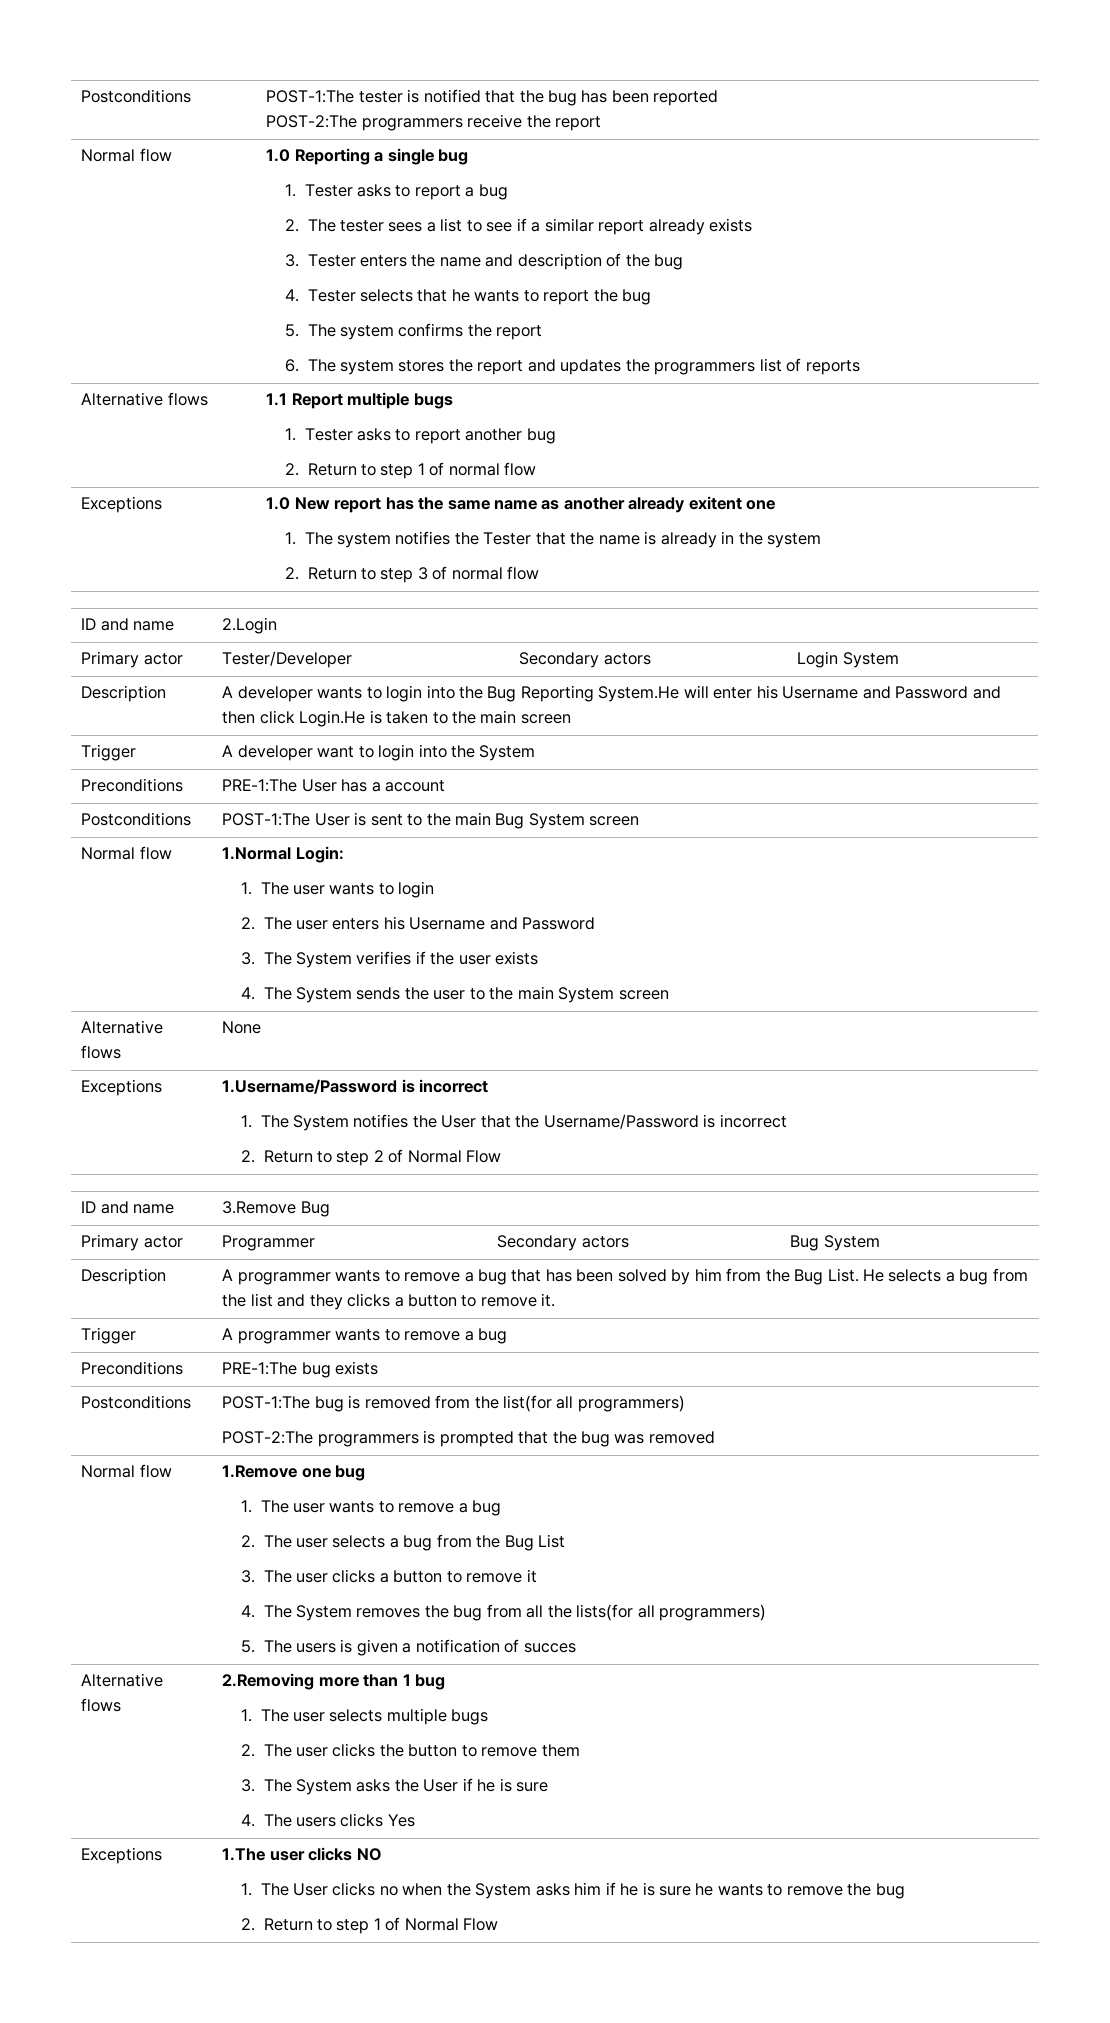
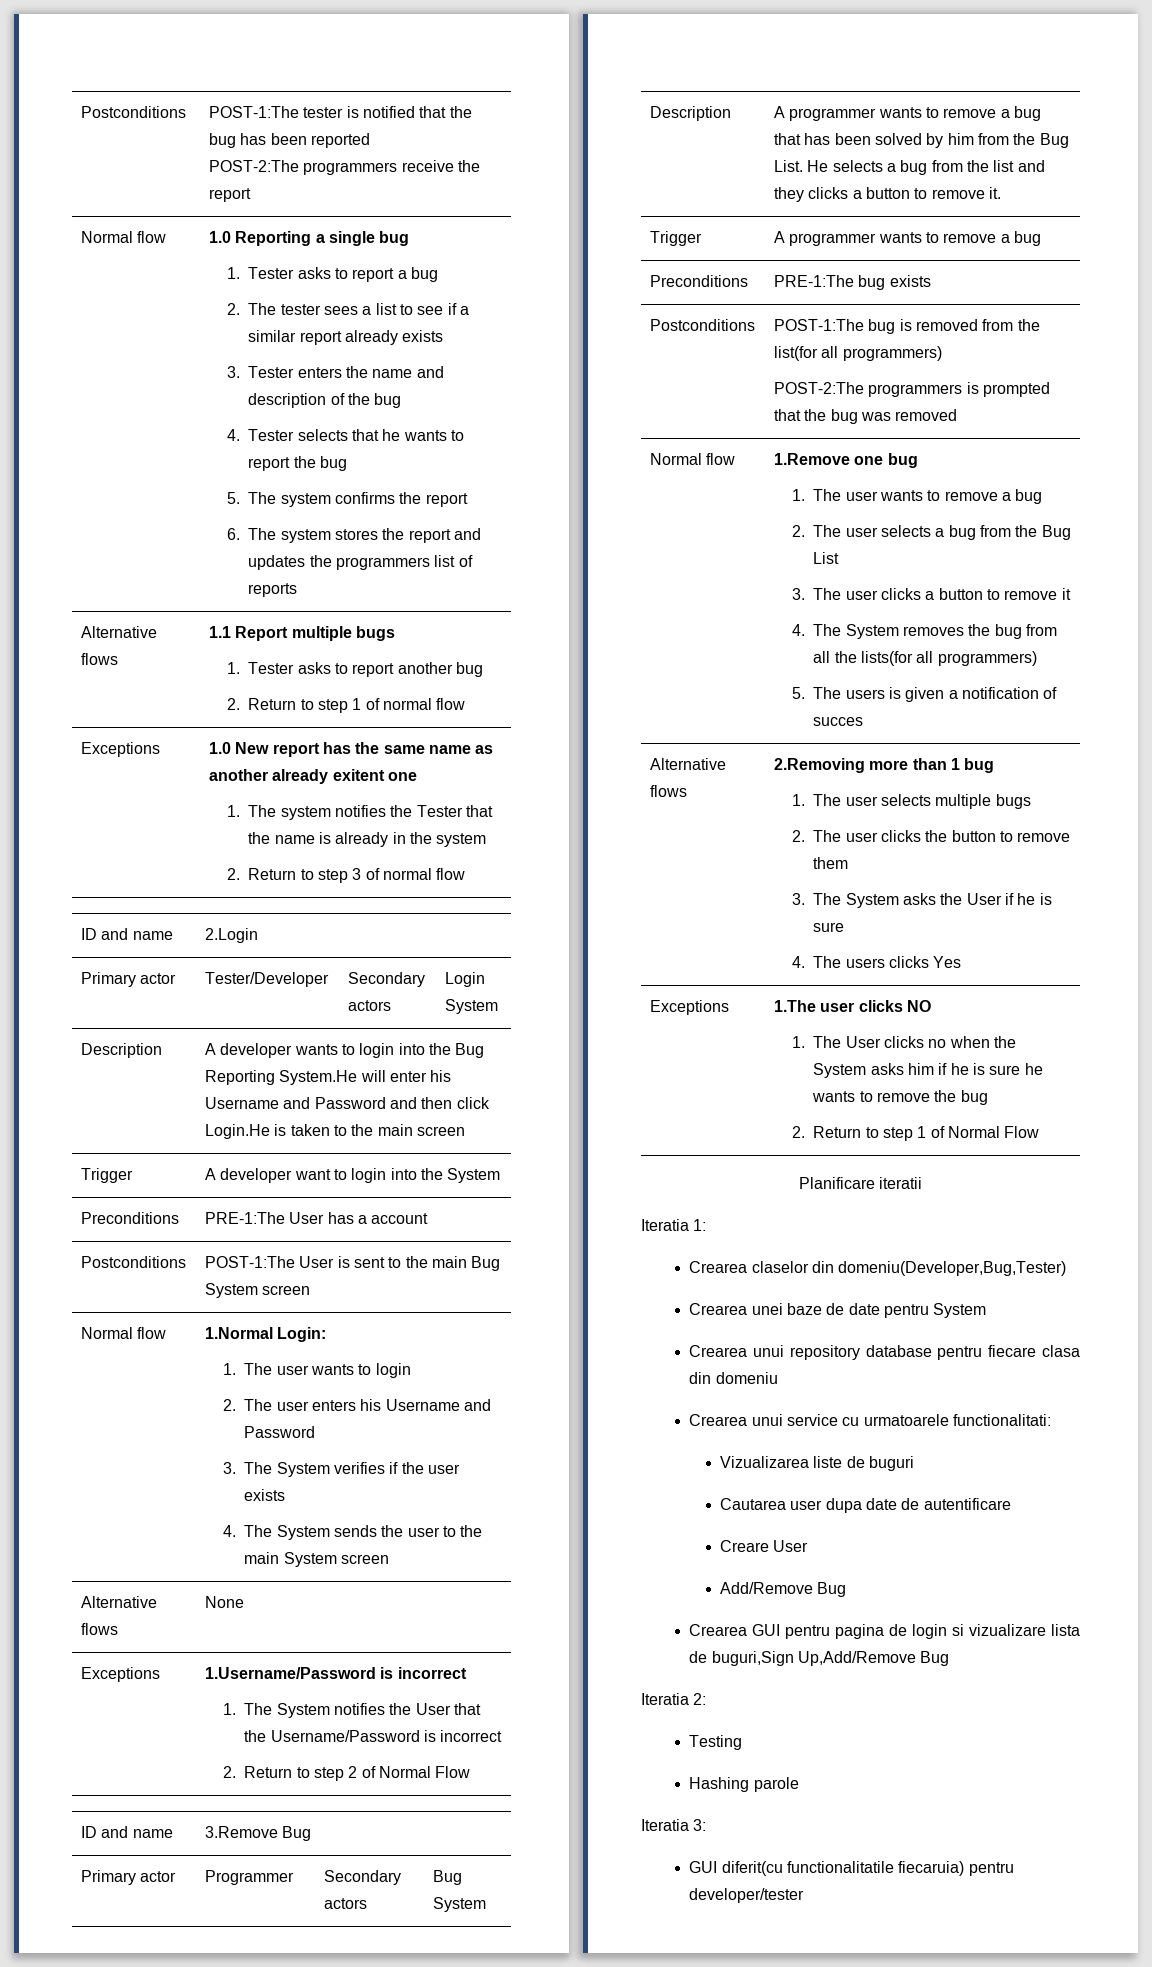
(499, 1924) none -> [798,1177,923,1189] [641,1219,707,1231] [689,1261,1067,1276] [689,1303,987,1318] [689,1345,1080,1360] [689,1372,778,1384] [689,1414,1051,1426] [720,1456,915,1471] [720,1498,1011,1513] [720,1540,809,1552] [720,1582,847,1597] [689,1624,1080,1639] [689,1651,950,1666] [641,1693,707,1705] [689,1735,743,1750] [689,1777,799,1792] [641,1819,707,1831] [689,1861,1014,1876] [689,1888,805,1903] // Planificare iteratii // Iteratia 1: // Crearea claselor din domeniu(Developer,Bug,Tester) // Crearea unei baze de date pentru System // Crearea unui repository database pentru fiecare clasa din domeniu // Crearea unui service cu urmatoarele functionalitati: // Vizualizarea liste de buguri // Cautarea user dupa date de autentificare // Creare User // Add/Remove Bug // Crearea GUI pentru pagina de login si vizualizare lista de buguri,Sign Up,Add/Remove Bug // Iteratia 2: // Testing // Hashing parole // Iteratia 3: // GUI diferit(cu functionalitatile fiecaruia) pentru developer/tester

